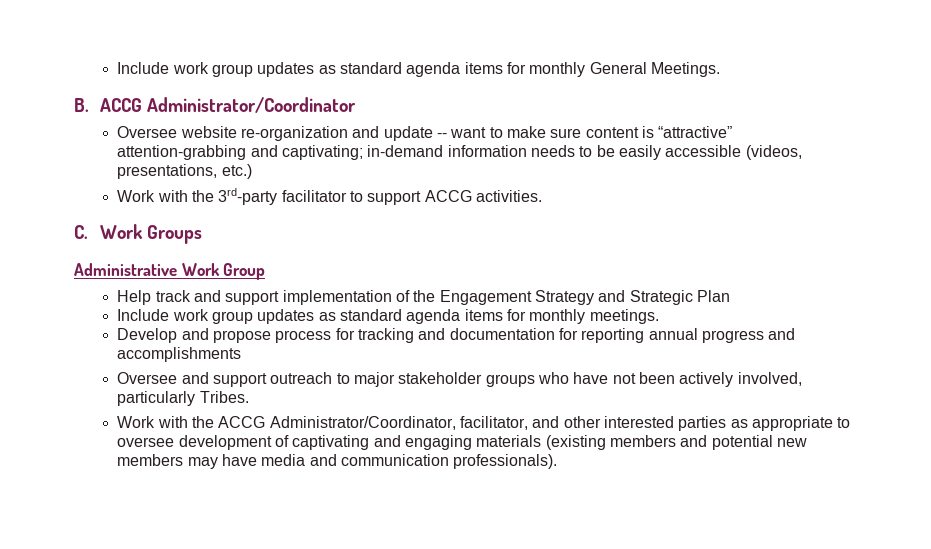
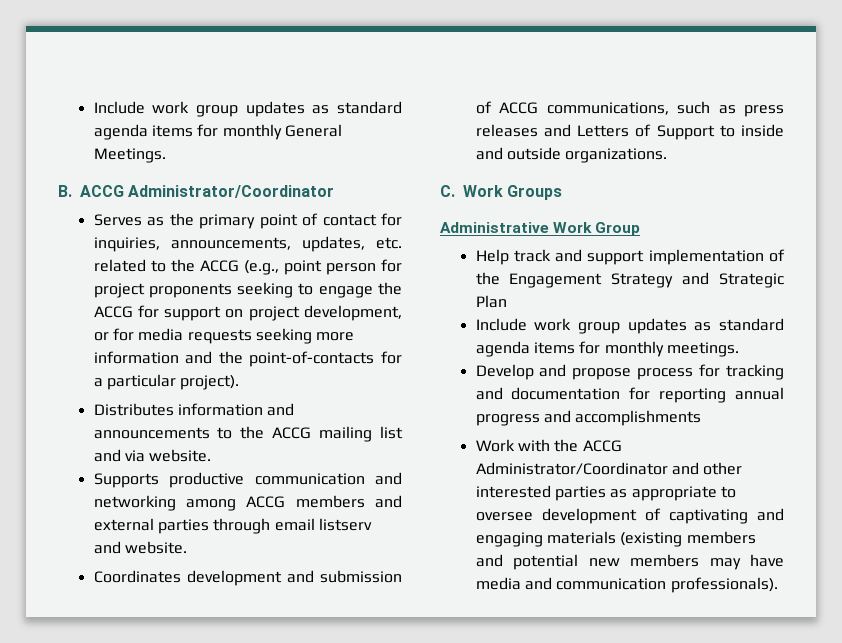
[117,126,733,141] [117,145,802,160] [117,164,252,179] [117,188,542,205] Oversee website re-organization and update -- want to make sure content is “attractive” attention-grabbing and captivating; in-demand information needs to be easily accessible (videos, presentations, etc.) // Work with the 3rd-party facilitator to support ACCG activities. -> [93,213,402,229] [93,236,402,252] [93,259,403,275] [93,282,402,298] [93,305,402,321] [93,328,355,344] [93,351,403,367] [93,374,240,390] [93,403,295,416] [93,426,404,442] [93,449,212,462] [93,472,403,488] [93,495,403,511] [93,518,372,534] [93,541,187,554] [93,570,403,586] [475,101,784,117] [475,124,784,140] [475,147,668,163] Serves as the primary point of contact for inquiries, announcements, updates, etc. related to the ACCG (e.g., point person for project proponents seeking to engage the ACCG for support on project development, or for media requests seeking more information and the point-of-contacts for a particular project). // Distributes information and announcements to the ACCG mailing list and via website. // Supports productive communication and networking among ACCG members and external parties through email listserv and website. // Coordinates development and submission of ACCG communications, such as press releases and Letters of Support to inside and outside organizations.
[117,372,802,387] [117,391,249,406] // Oversee and support outreach to major stakeholder groups who have not been actively involved, particularly Tribes. -> (702, 418) none
[269,416,528,430] Administrator/Coordinator, facilitator, -> [475,462,668,475] Administrator/Coordinator

